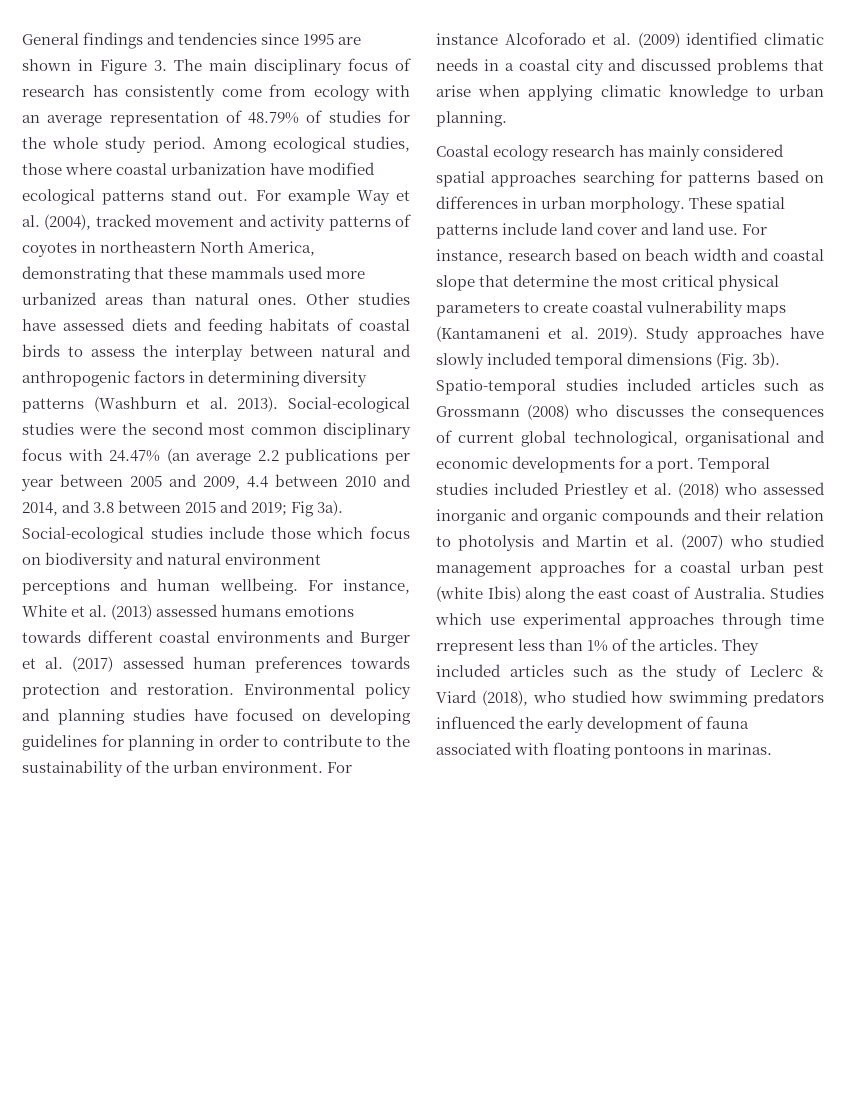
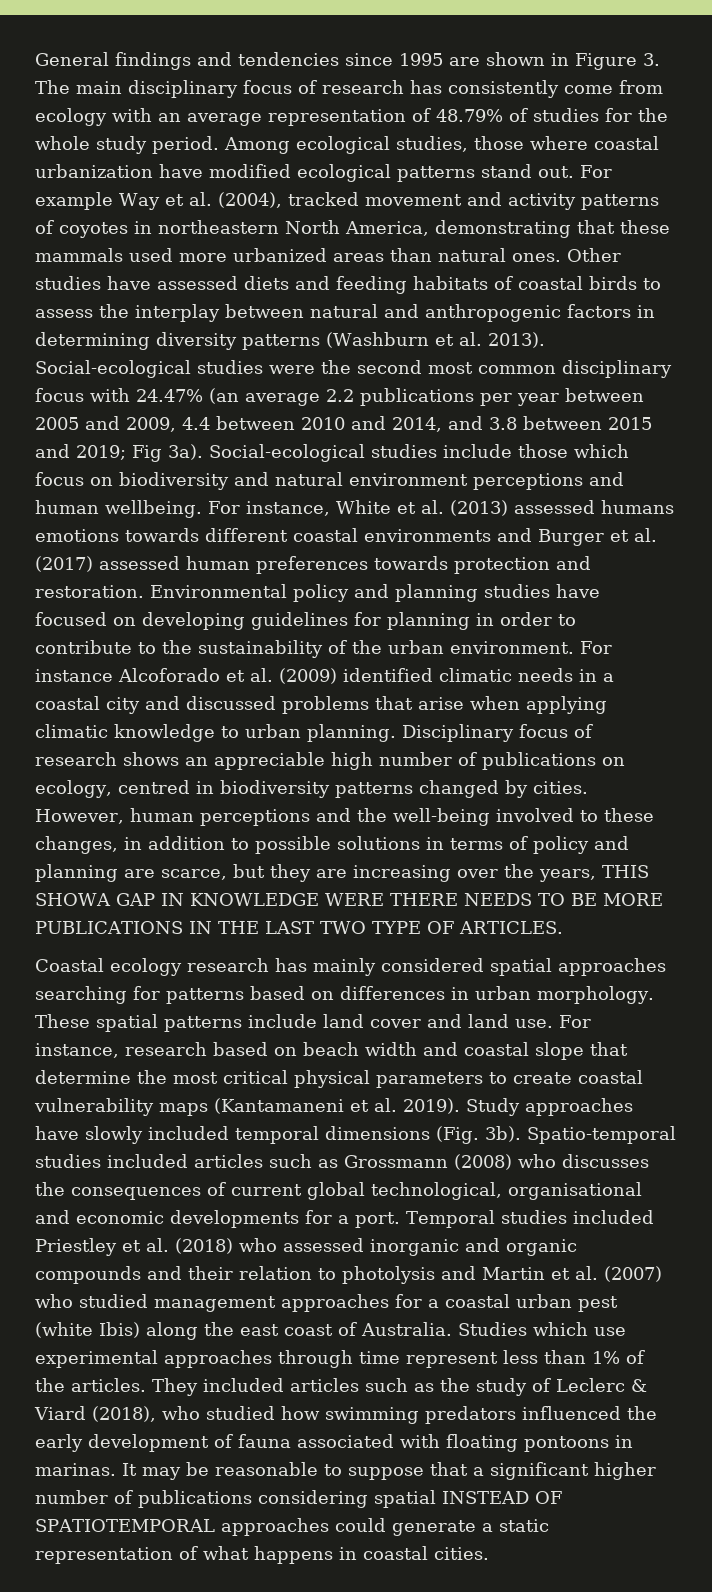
(507, 119) none -> [402,724,593,742] [35,752,625,770] [35,780,588,798] [35,808,654,826] [35,836,629,854] [35,864,649,882] [35,893,663,906] [35,921,563,934] Disciplinary focus of research shows an appreciable high number of publications on ecology, centred in biodiversity patterns changed by cities. However, human perceptions and the well-being involved to these changes, in addition to possible solutions in terms of policy and planning are scarce, but they are increasing over the years, THIS SHOWA GAP IN KNOWLEDGE WERE THERE NEEDS TO BE MORE PUBLICATIONS IN THE LAST TWO TYPE OF ARTICLES.
[436,640,514,655] rrepresent -> [406,1352,498,1368] represent
(773, 749) none -> [122,1462,656,1480] [35,1490,562,1508] [35,1518,549,1536] [35,1546,489,1564] It may be reasonable to suppose that a significant higher number of publications considering spatial INSTEAD OF SPATIOTEMPORAL approaches could generate a static representation of what happens in coastal cities.

